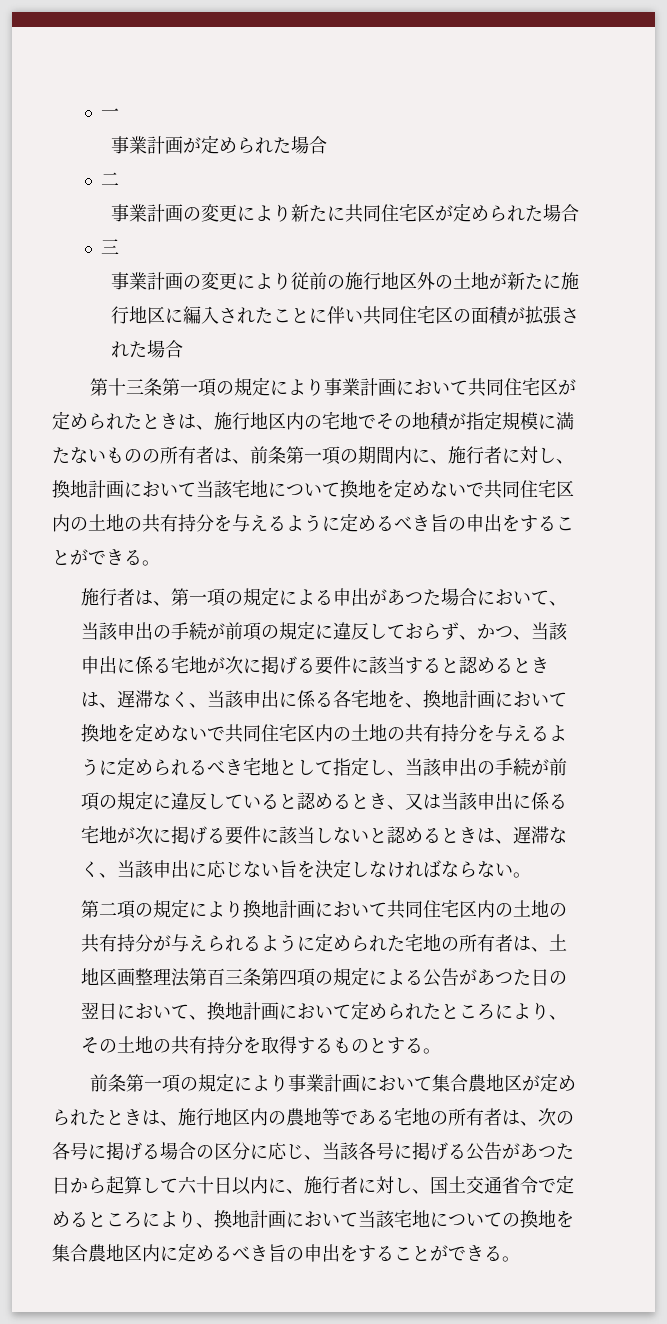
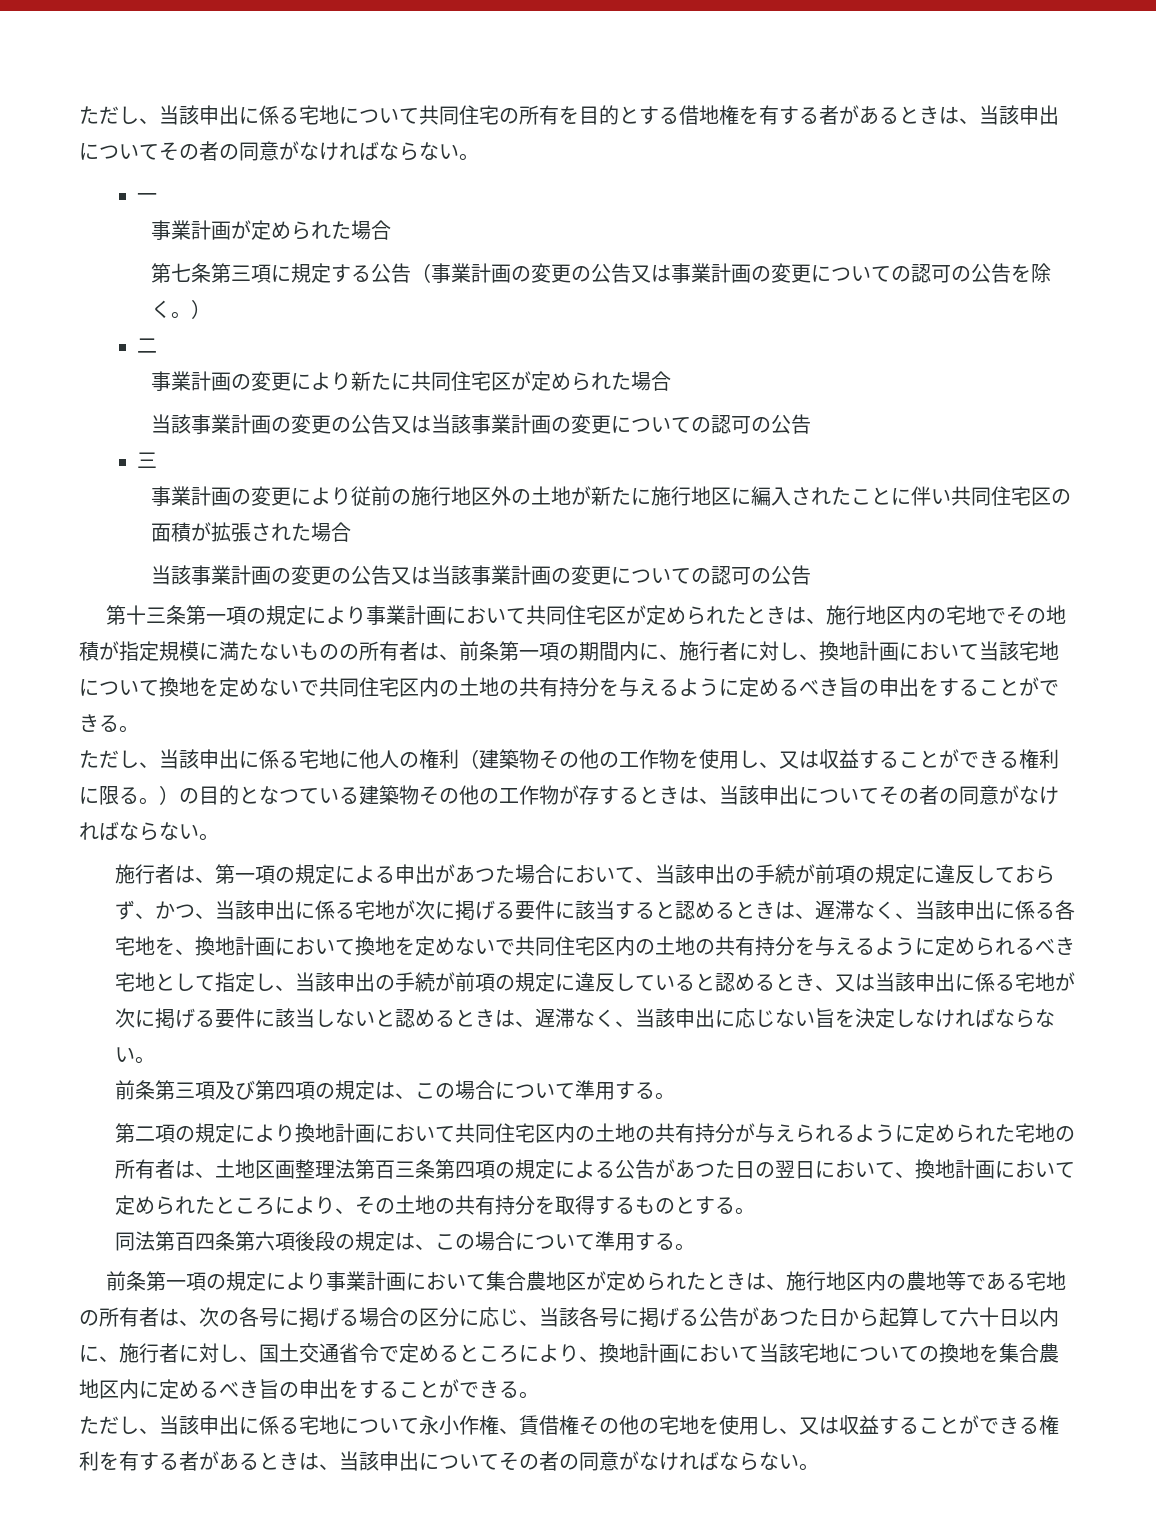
(101, 113) none -> [79,105,1059,125] [79,141,479,161] ただし、当該申出に係る宅地について共同住宅の所有を目的とする借地権を有する者があるときは、当該申出についてその者の同意がなければならない。 //
(327, 145) none -> [151,263,1052,283] [151,299,212,319] // 第七条第三項に規定する公告（事業計画の変更の公告又は事業計画の変更についての認可の公告を除く。）
(579, 213) none -> [151,414,812,434] // 当該事業計画の変更の公告又は当該事業計画の変更についての認可の公告
(183, 349) none -> [151,565,812,585] // 当該事業計画の変更の公告又は当該事業計画の変更についての認可の公告
(160, 563) none -> [79,749,1059,769] [79,785,1059,805] [79,821,219,841] // ただし、当該申出に係る宅地に他人の権利（建築物その他の工作物を使用し、又は収益することができる権利に限る。）の目的となつている建築物その他の工作物が存するときは、当該申出についてその者の同意がなければならない。
(532, 875) none -> [115,1080,676,1100] // 前条第三項及び第四項の規定は、この場合について準用する。
(442, 1051) none -> [115,1231,696,1251] // 同法第百四条第六項後段の規定は、この場合について準用する。
(520, 1259) none -> [79,1415,1059,1435] [79,1451,819,1471] // ただし、当該申出に係る宅地について永小作権、賃借権その他の宅地を使用し、又は収益することができる権利を有する者があるときは、当該申出についてその者の同意がなければならない。

